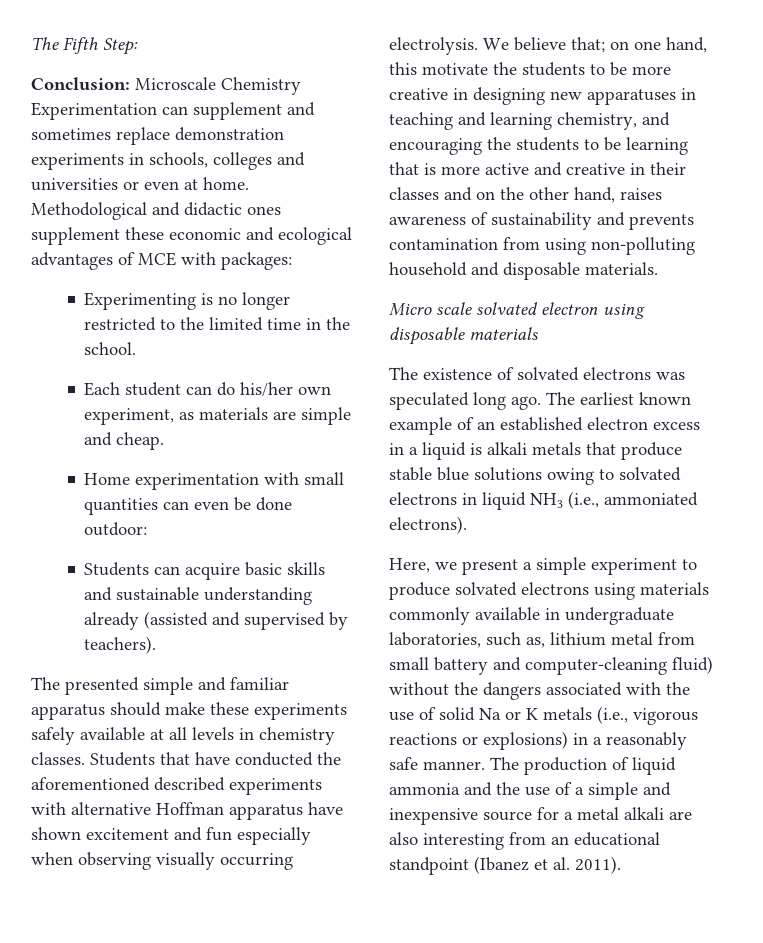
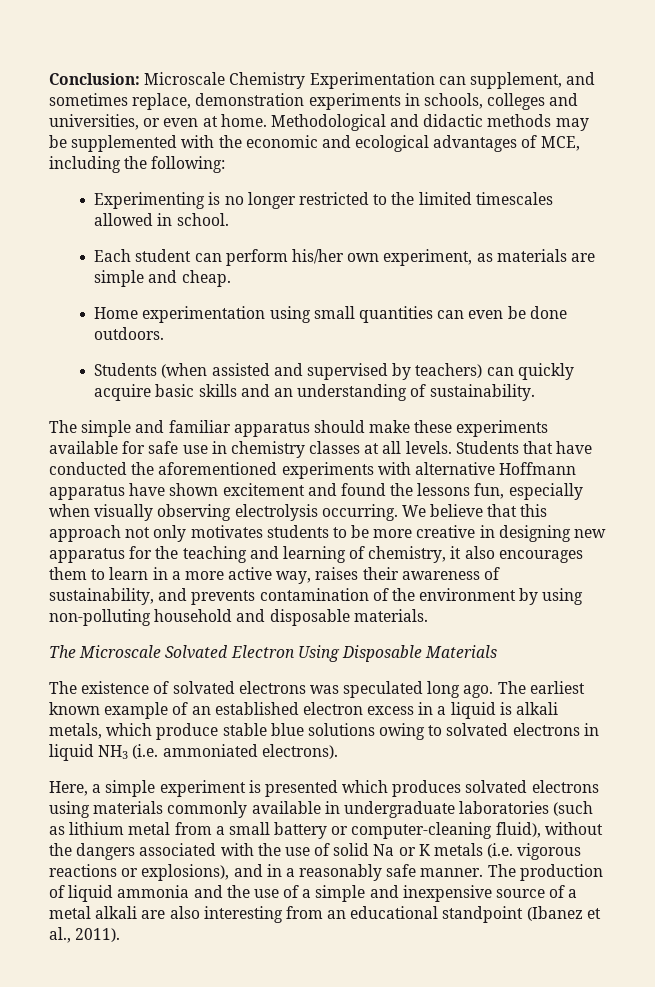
[31,37,138,55] The Fifth Step: // -> (49, 79) none
[193,102,282,120] supplement -> [469,72,562,89] supplement,
[116,127,170,145] replace -> [132,93,192,110] replace,
[31,178,118,191] universities -> [49,114,139,130] universities,
[247,206,281,215] [31,227,164,245] ones supplement these -> [487,114,589,131] [49,135,242,152] methods may be supplemented with the
[138,252,292,270] MCE with packages: -> [540,136,580,151] [49,156,226,173] MCE, including the following:
[267,317,351,330] time in the -> [475,192,553,205] [94,213,173,226] timescales allowed in
[217,382,236,396] do -> [225,249,288,266] perform
[264,472,300,485] with -> [269,306,311,323] using
[84,522,148,536] [84,562,326,580] [84,587,313,605] [84,611,349,630] [84,636,157,654] [31,677,139,695] outdoor: // Students can acquire basic skills and sustainable understanding already (assisted and supervised by teachers). // The presented -> [94,327,165,340] [94,363,574,380] [94,384,535,401] [49,420,77,433] outdoors. // Students (when assisted and supervised by teachers) can quickly acquire basic skills and an understanding of sustainability. // The
[31,727,335,745] [31,752,85,765] safely available at all levels in chemistry classes. -> [49,441,452,458] available for safe use in chemistry classes at all levels.
[154,777,225,791] described -> (278, 468) none
[156,802,224,815] Hoffman -> [499,462,577,475] Hoffmann
[206,827,311,845] [31,852,293,870] [389,37,707,55] [389,62,517,75] fun especially when observing visually occurring electrolysis. We believe that; on one hand, this motivate the -> [340,483,583,500] [49,504,548,521] [49,525,263,542] found the lessons fun, especially when visually observing electrolysis occurring. We believe that this approach not only motivates
[587,88,696,105] [389,112,670,130] [389,137,688,155] [389,162,686,176] [389,187,662,203] apparatuses in teaching and learning chemistry, and encouraging the students to be learning that is more active and creative in their classes and on the other hand, raises -> [49,546,583,563] [49,567,399,584] apparatus for the teaching and learning of chemistry, it also encourages them to learn in a more active way, raises their
[491,212,592,230] sustainability -> [49,588,154,605] sustainability,
[503,237,540,250] from -> [372,588,539,605] of the environment by
[389,302,645,319] [389,327,538,345] Micro scale solvated electron using disposable materials -> [49,645,498,662] The Microscale Solvated Electron Using Disposable Materials
[532,442,616,455] metals that -> [49,723,153,739] metals, which
[568,491,599,509] (i.e., -> [132,744,159,759] (i.e.
[435,559,518,575] we present -> (88, 788) none
[682,559,697,570] [389,582,450,600] to produce -> [248,780,462,797] is presented which produces
[389,632,545,648] laboratories, such as, -> [459,801,594,816] [49,826,65,835] laboratories (such as
(695, 638) none -> [215,826,225,835] a
[493,656,713,675] and computer-cleaning fluid) -> [331,822,541,839] or computer-cleaning fluid),
[597,706,628,724] (i.e., -> [487,843,514,858] (i.e.
[483,731,568,750] explosions) -> [141,864,263,881] explosions), and
[537,807,559,820] for -> [549,885,566,898] of
[553,857,570,870] al. -> [49,927,71,943] al.,

